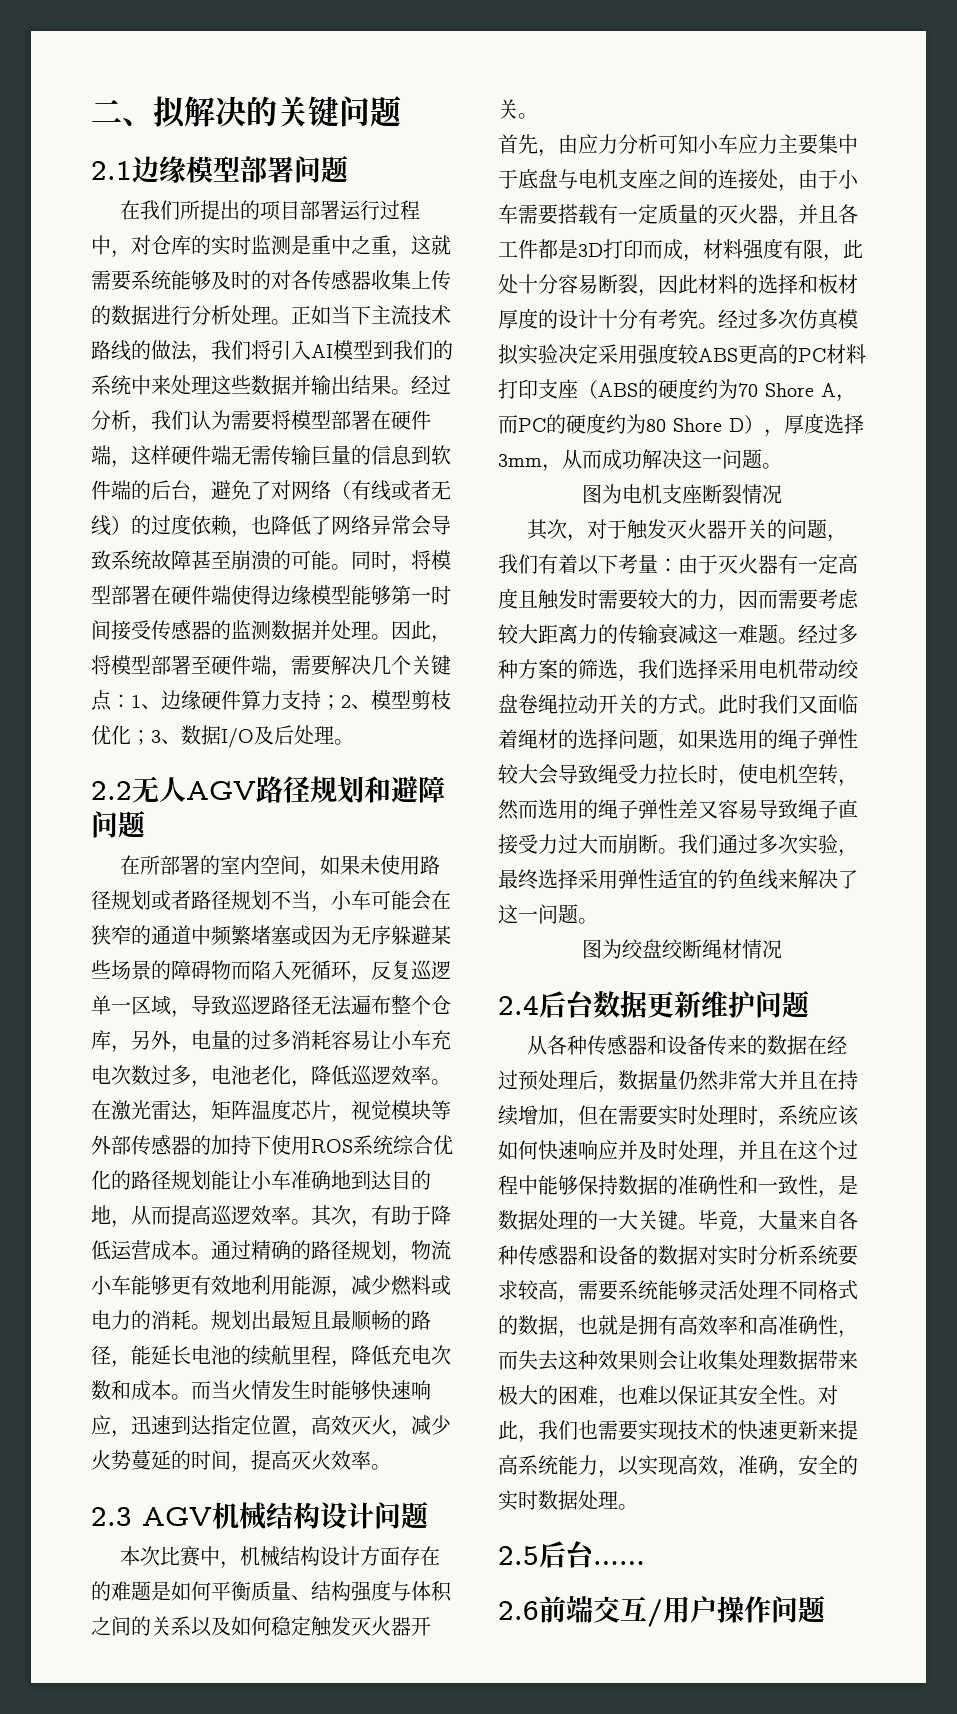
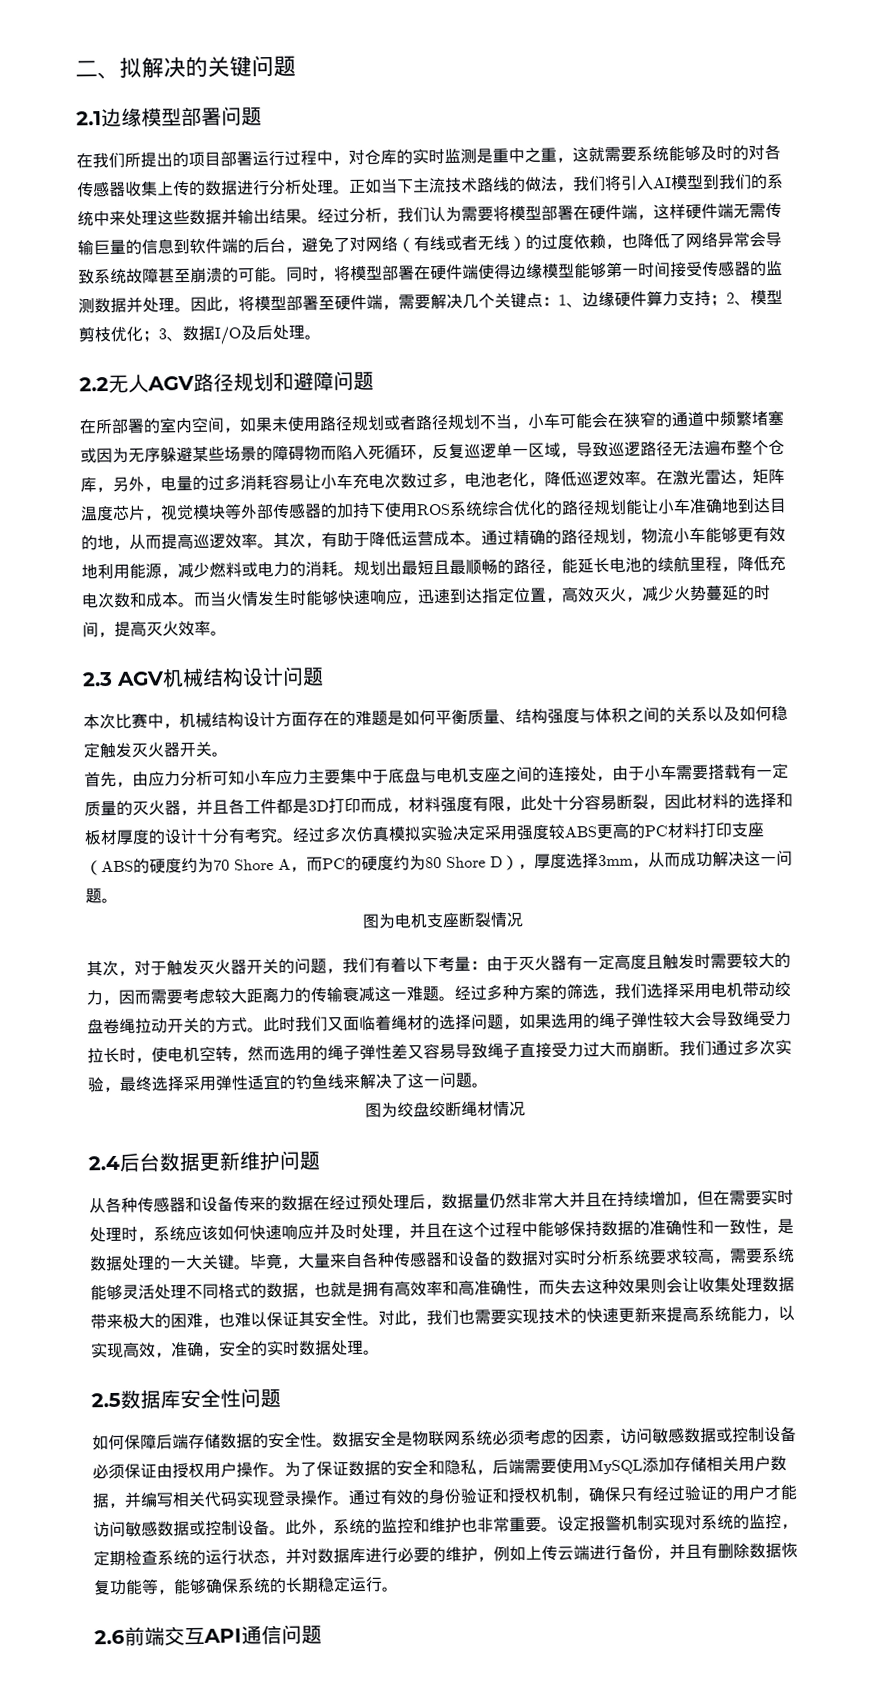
[539,1541,645,1568] 后台…… -> [120,1388,281,1409] [92,1425,797,1451] [92,1455,787,1480] [92,1484,797,1509] [93,1513,798,1538] [93,1542,798,1567] [93,1576,399,1596] 数据库安全性问题 // 如何保障后端存储数据的安全性。数据安全是物联网系统必须考虑的因素，访问敏感数据或控制设备必须保证由授权用户操作。为了保证数据的安全和隐私，后端需要使用MySQL添加存储相关用户数据，并编写相关代码实现登录操作。通过有效的身份验证和授权机制，确保只有经过验证的用户才能访问敏感数据或控制设备。此外，系统的监控和维护也非常重要。设定报警机制实现对系统的监控，定期检查系统的运行状态，并对数据库进行必要的维护，例如上传云端进行备份，并且有删除数据恢复功能等，能够确保系统的长期稳定运行。
[647,1596,771,1627] /用户操作 -> [203,1624,282,1645] API通信

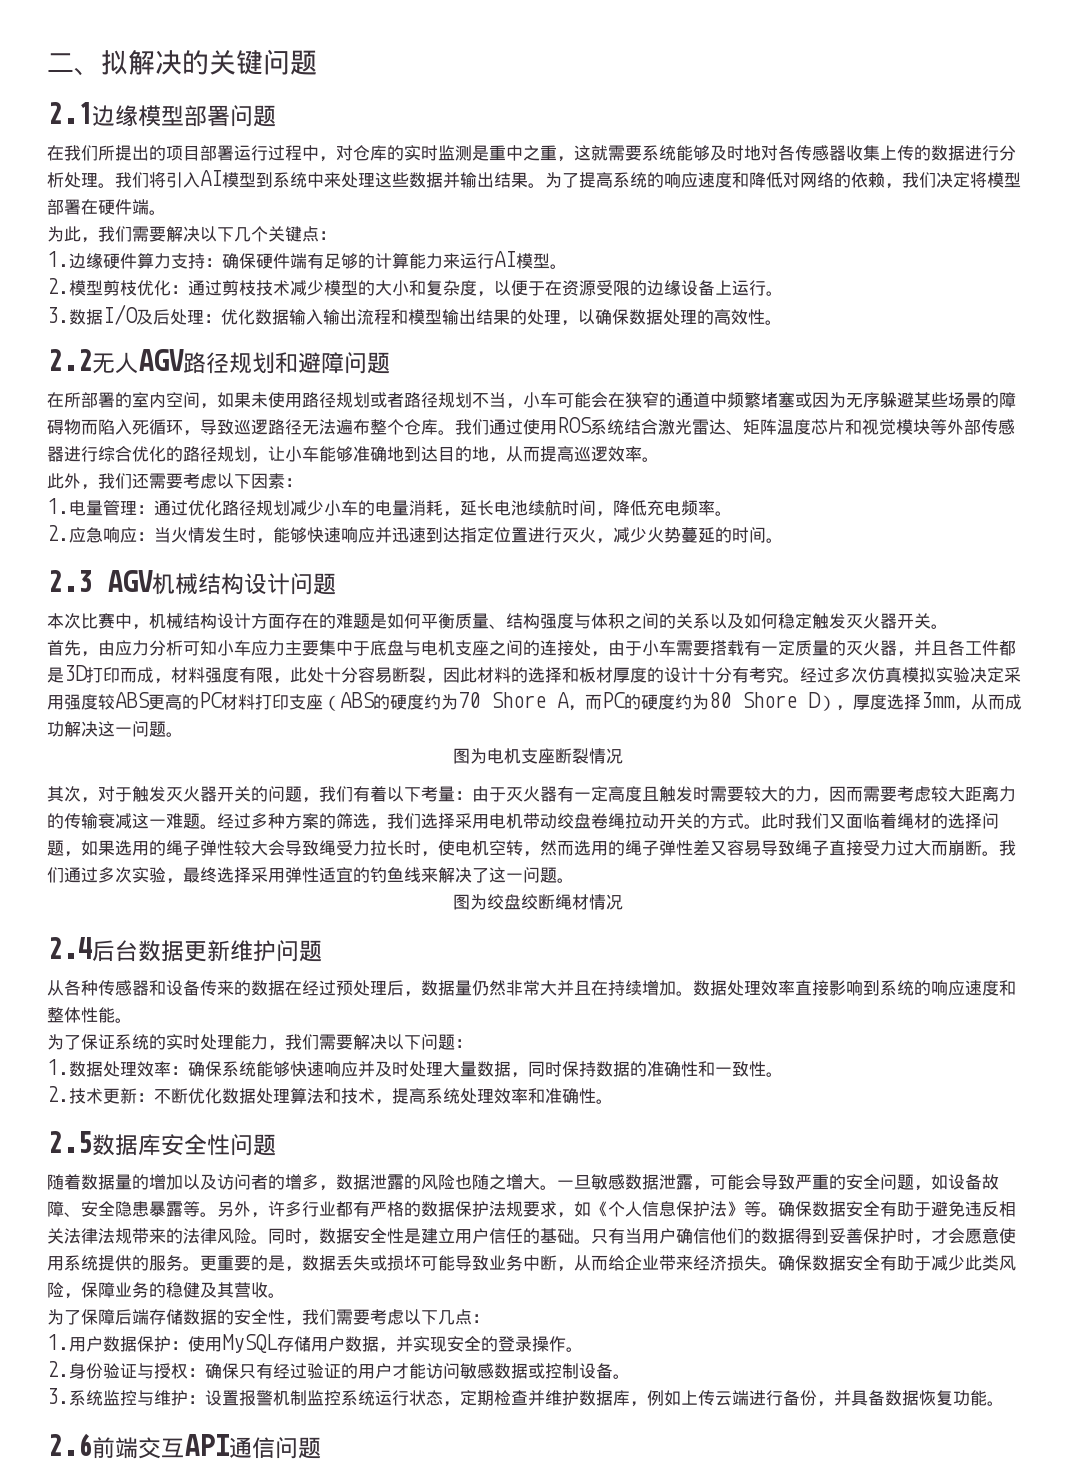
[732,145,749,161] 的 -> [744,145,761,161] 地
[349,176,574,194] 正如当下主流技术路线的做法， -> (115, 185) none
[718,174,768,190] 我们的 -> (273, 180) none
[317,202,782,224] [77,231,782,256] [78,260,783,285] [78,293,463,314] 经过分析，我们认为需要将模型部署在硬件端，这样硬件端无需传输巨量的信息到软件端的后台，避免了对网络（有线或者无线）的过度依赖，也降低了网络异常会导致系统故障甚至崩溃的可能。同时，将模型部署在硬件端使得边缘模型能够第一时间接受传感器的监测数据并处理。因此，将模型部署至硬件端，需要解决 -> [545,172,1021,189] [47,199,166,215] [47,226,234,243] 为了提高系统的响应速度和降低对网络的依赖，我们决定将模型部署在硬件端。 // 为此，我们需要解决以下
[558,294,583,308] 1、 -> [47,251,69,267] // 1.
[710,289,783,307] [78,324,305,345] ；2、模型剪枝优化；3、数据I/O及后处理 -> [205,251,567,269] [47,278,783,297] [47,304,765,326] ：确保硬件端有足够的计算能力来运行AI模型。 // 2.模型剪枝优化：通过剪枝技术减少模型的大小和复杂度，以便于在资源受限的边缘设备上运行。 // 3.数据I/O及后处理：优化数据输入输出流程和模型输出结果的处理，以确保数据处理的高效性
[432,442,577,460] 反复巡逻单一区域， -> (200, 433) none
[96,470,673,493] ，另外，电量的过多消耗容易让小车充电次数过多，电池老化，降低巡逻效率。在 -> [438,417,658,435] 。我们通过使用ROS系统结合
[736,479,753,485] ， -> [726,430,743,435] 、
[145,515,162,521] ， -> [845,419,862,435] 和
[320,501,483,519] 的加持下使用ROS系统 -> [64,446,98,462] 进行
[625,498,691,515] 能让小车 -> [251,446,353,463] ，让小车能够
[273,526,786,549] [81,555,786,580] [81,591,211,609] 其次，有助于降低运营成本。通过精确的路径规划，物流小车能够更有效地利用能源，减少燃料或电力的消耗。规划出最短且最顺畅的路径，能延长电池的续航里程，降低充电次数和成本。而 -> [47,473,302,490] [47,498,732,517] [47,525,154,543] // 此外，我们还需要考虑以下因素： // 1.电量管理：通过优化路径规划减少小车的电量消耗，延长电池续航时间，降低充电频率。 // 2.应急响应：
[305,588,419,606] 能够快速响应， -> [256,527,392,544] ，能够快速响应并
[546,586,595,603] ，高效 -> [528,527,562,543] 进行
[98,620,211,638] ，提高灭火效率 -> (766, 535) none
[681,1188,794,1207] [89,1225,250,1243] ，但在需要实时处理时，系统应该如何 -> [676,980,1016,996] [47,1007,132,1023] [47,1034,472,1051] [47,1059,290,1077] 。数据处理效率直接影响到系统的响应速度和整体性能。 // 为了保证系统的实时处理能力，我们需要解决以下问题： // 1.数据处理效率：确保系统能够
[393,1221,570,1239] ，并且在这个过程中能够 -> [443,1061,562,1078] 大量数据，同时
[761,1218,794,1235] [89,1247,795,1272] [90,1276,795,1301] [90,1305,795,1330] [91,1339,364,1359] ，是数据处理的一大关键。毕竟，大量来自各种传感器和设备的数据对实时分析系统要求较高，需要系统能够灵活处理不同格式的数据，也就是拥有高效率和高准确性，而失去这种效果则会让收集处理数据带来极大的困难，也难以保证其安全性。对此，我们也需要实现技术的快速更新来提高系统能力，以实现高效，准确，安全的实时数据处理 -> [766,1072,783,1077] [47,1086,596,1105] 。 // 2.技术更新：不断优化数据处理算法和技术，提高系统处理效率和准确性
[92,1434,125,1451] 如何 -> [47,1174,999,1191] [47,1201,1016,1218] [47,1228,1016,1245] [47,1255,1016,1272] [47,1282,285,1299] [47,1309,81,1325] 随着数据量的增加以及访问者的增多，数据泄露的风险也随之增大。一旦敏感数据泄露，可能会导致严重的安全问题，如设备故障、安全隐患暴露等。另外，许多行业都有严格的数据保护法规要求，如《个人信息保护法》等。确保数据安全有助于避免违反相关法律法规带来的法律风险。同时，数据安全性是建立用户信任的基础。只有当用户确信他们的数据得到妥善保护时，才会愿意使用系统提供的服务。更重要的是，数据丢失或损坏可能导致业务中断，从而给企业带来经济损失。确保数据安全有助于减少此类风险，保障业务的稳健及其营收。 // 为了
[316,1425,797,1448] [92,1455,787,1480] [92,1487,589,1509] 。数据安全是物联网系统必须考虑的因素，访问敏感数据或控制设备必须保证由授权用户操作。为了保证数据的安全和隐私，后端需要使用MySQL添加存储相关用户数据，并编写相关代码实现登录操作。通过有效的身份验证和授权机制， -> [285,1309,489,1326] [47,1334,583,1353] [47,1361,205,1379] ，我们需要考虑以下几点： // 1.用户数据保护：使用MySQL存储用户数据，并实现安全的登录操作。 // 2.身份验证与授权：
[285,1513,798,1535] [93,1546,478,1567] 此外，系统的监控和维护也非常重要。设定报警机制实现对系统的监控，定期检查系统的运行状态，并对数据库进行必要的维护 -> [47,1388,630,1407] // 3.系统监控与维护：设置报警机制监控系统运行状态，定期检查并维护数据库
[685,1543,750,1559] 且有删除 -> [851,1390,885,1406] 具备
[141,1576,383,1595] 等，能够确保系统的长期稳定运行 -> (987, 1398) none

